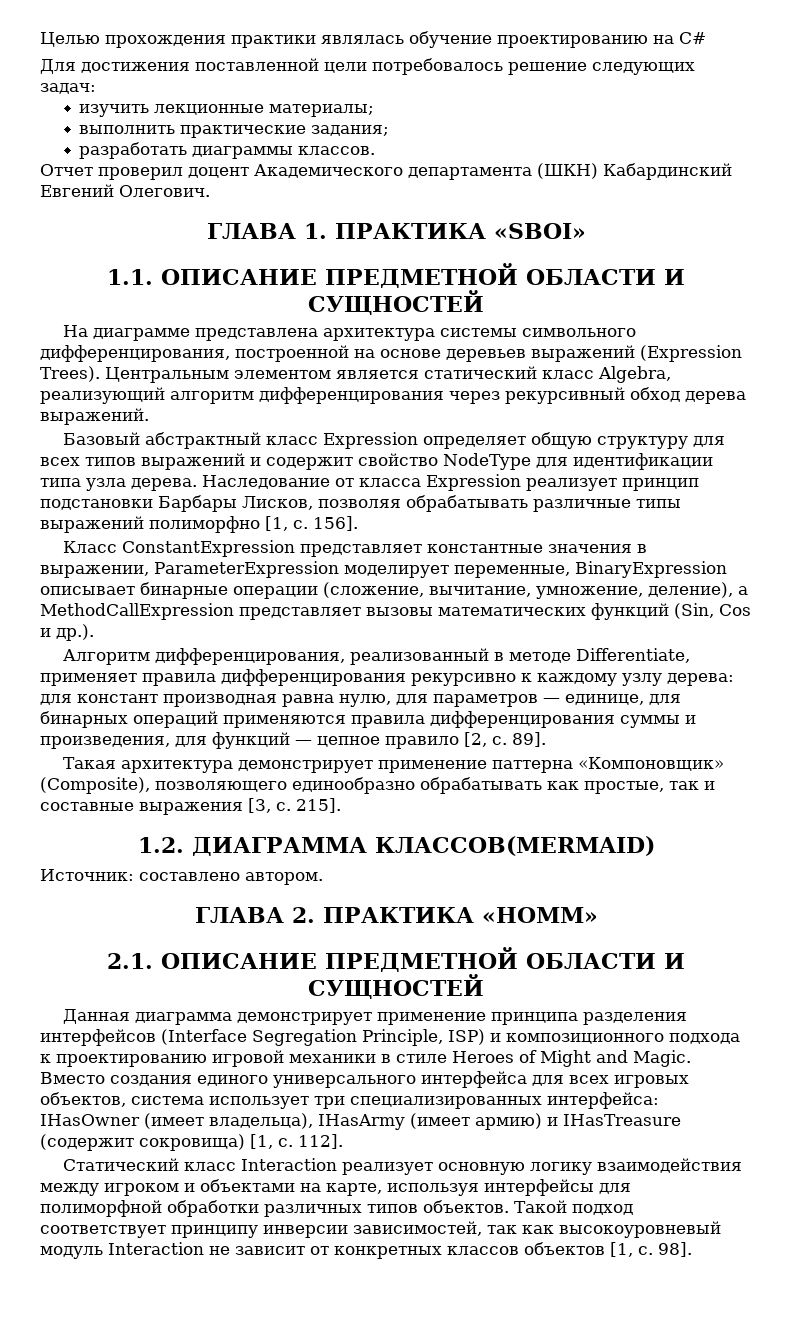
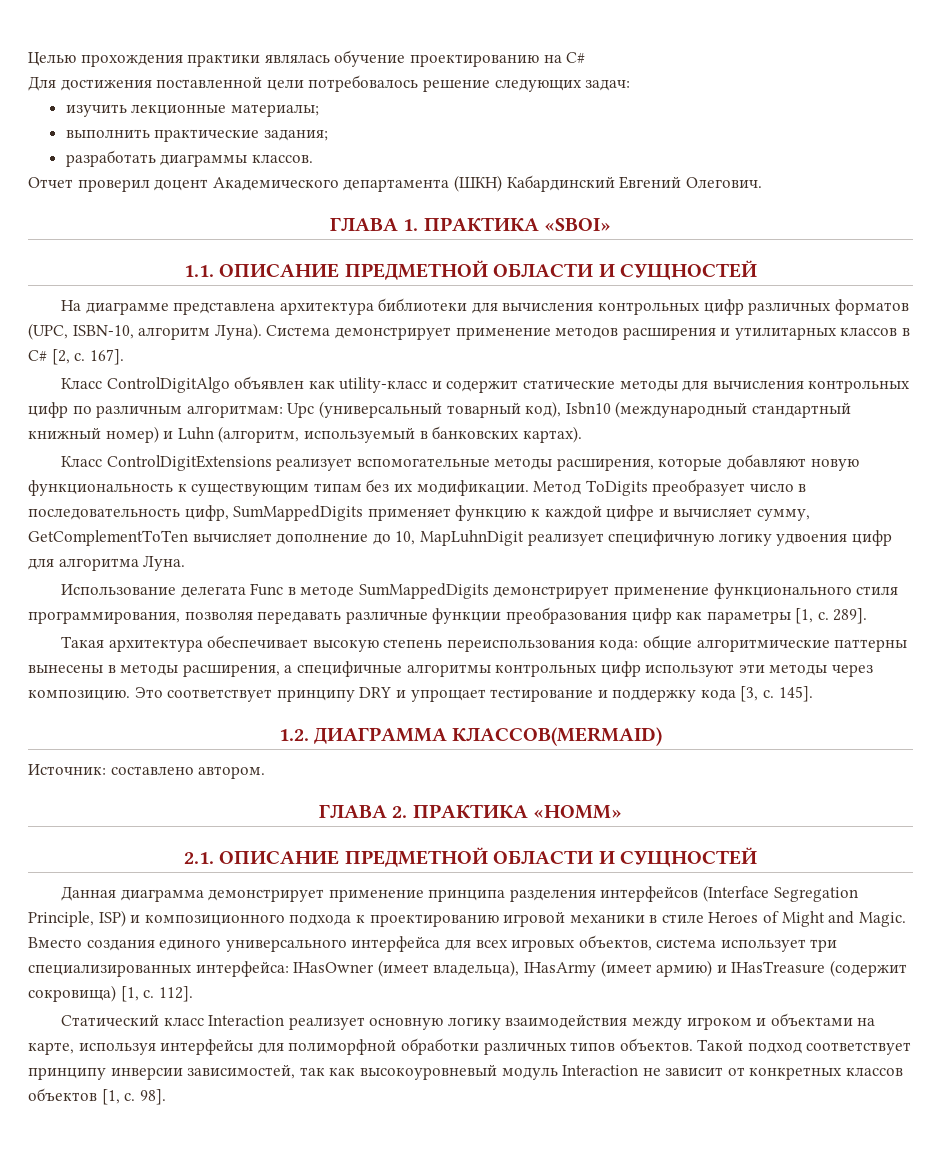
[440,328,637,337] [40,345,742,362] [40,366,671,383] [40,387,746,404] [40,408,149,425] [63,432,726,449] [40,453,713,470] [40,474,699,491] [40,495,681,512] [40,516,358,533] [63,540,648,557] [40,561,727,578] [40,582,748,599] [40,603,751,620] [40,624,94,641] [63,648,691,665] [40,669,734,686] [40,694,681,707] [40,711,696,728] [40,732,546,749] [63,757,725,773] [40,777,715,794] [40,802,243,815] системы символьного дифференцирования, построенной на основе деревьев выражений (Expression Trees). Центральным элементом является статический класс Algebra, реализующий алгоритм дифференцирования через рекурсивный обход дерева выражений. // Базовый абстрактный класс Expression определяет общую структуру для всех типов выражений и содержит свойство NodeType для идентификации типа узла дерева. Наследование от класса Expression реализует принцип подстановки Барбары Лисков, позволяя обрабатывать различные типы выражений полиморфно [1, с. 156]. // Класс ConstantExpression представляет константные значения в выражении, ParameterExpression моделирует переменные, BinaryExpression описывает бинарные операции (сложение, вычитание, умножение, деление), а MethodCallExpression представляет вызовы математических функций (Sin, Cos и др.). // Алгоритм дифференцирования, реализованный в методе Differentiate, применяет правила дифференцирования рекурсивно к каждому узлу дерева: для констант производная равна нулю, для параметров — единице, для бинарных операций применяются правила дифференцирования суммы и произведения, для функций — цепное правило [2, с. 89]. // Такая архитектура демонстрирует применение паттерна «Компоновщик» (Composite), позволяющего единообразно обрабатывать как простые, так и составные выражения -> [378,298,909,315] [28,323,911,340] [28,349,124,365] [60,376,911,393] [28,401,851,418] [28,426,582,443] [60,454,859,471] [28,479,807,496] [28,505,810,521] [28,530,892,546] [28,555,186,571] [60,583,899,599] [28,607,868,624] [60,635,908,652] [28,661,874,677] [28,687,736,702] библиотеки для вычисления контрольных цифр различных форматов (UPC, ISBN-10, алгоритм Луна). Система демонстрирует применение методов расширения и утилитарных классов в C# [2, с. 167]. // Класс ControlDigitAlgo объявлен как utility-класс и содержит статические методы для вычисления контрольных цифр по различным алгоритмам: Upc (универсальный товарный код), Isbn10 (международный стандартный книжный номер) и Luhn (алгоритм, используемый в банковских картах). // Класс ControlDigitExtensions реализует вспомогательные методы расширения, которые добавляют новую функциональность к существующим типам без их модификации. Метод ToDigits преобразует число в последовательность цифр, SumMappedDigits применяет функцию к каждой цифре и вычисляет сумму, GetComplementToTen вычисляет дополнение до 10, MapLuhnDigit реализует специфичную логику удвоения цифр для алгоритма Луна. // Использование делегата Func в методе SumMappedDigits демонстрирует применение функционального стиля программирования, позволяя передавать различные функции преобразования цифр как параметры [1, с. 289]. // Такая архитектура обеспечивает высокую степень переиспользования кода: общие алгоритмические паттерны вынесены в методы расширения, а специфичные алгоритмы контрольных цифр используют эти методы через композицию. Это соответствует принципу DRY и упрощает тестирование и поддержку кода
[296,798,341,813] 215]. -> [778,686,813,702] 145].

